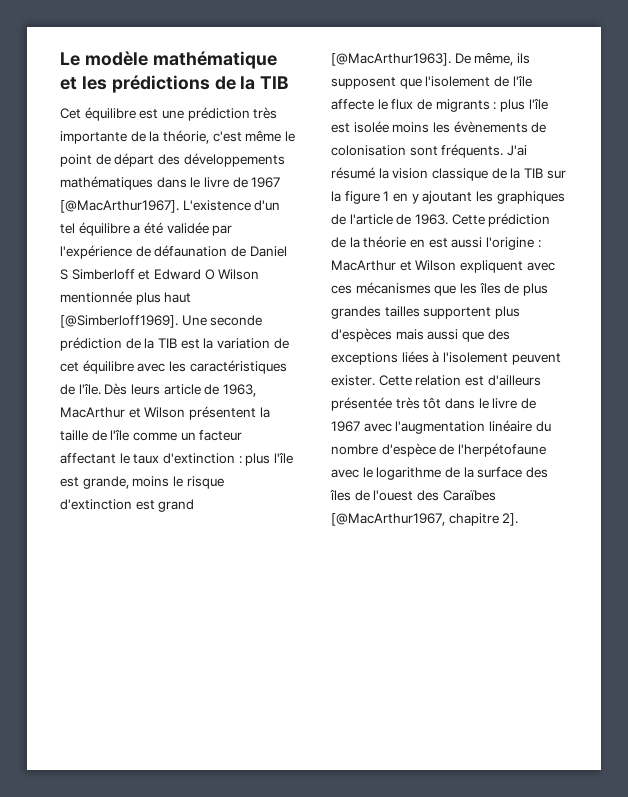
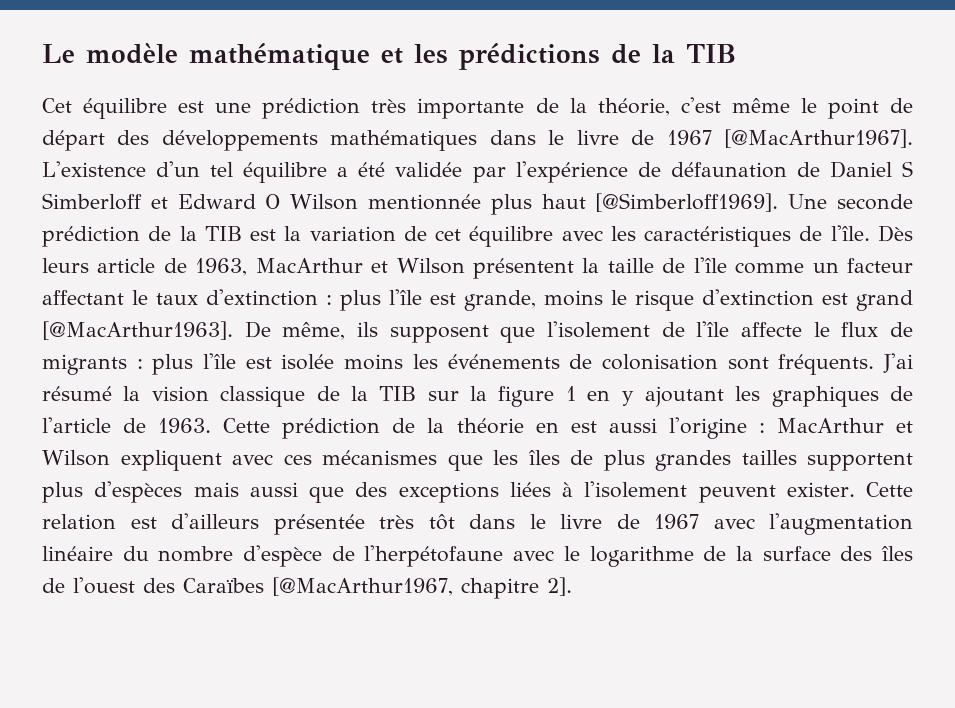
[453,121,528,133] évènements -> [447,354,560,369] événements

